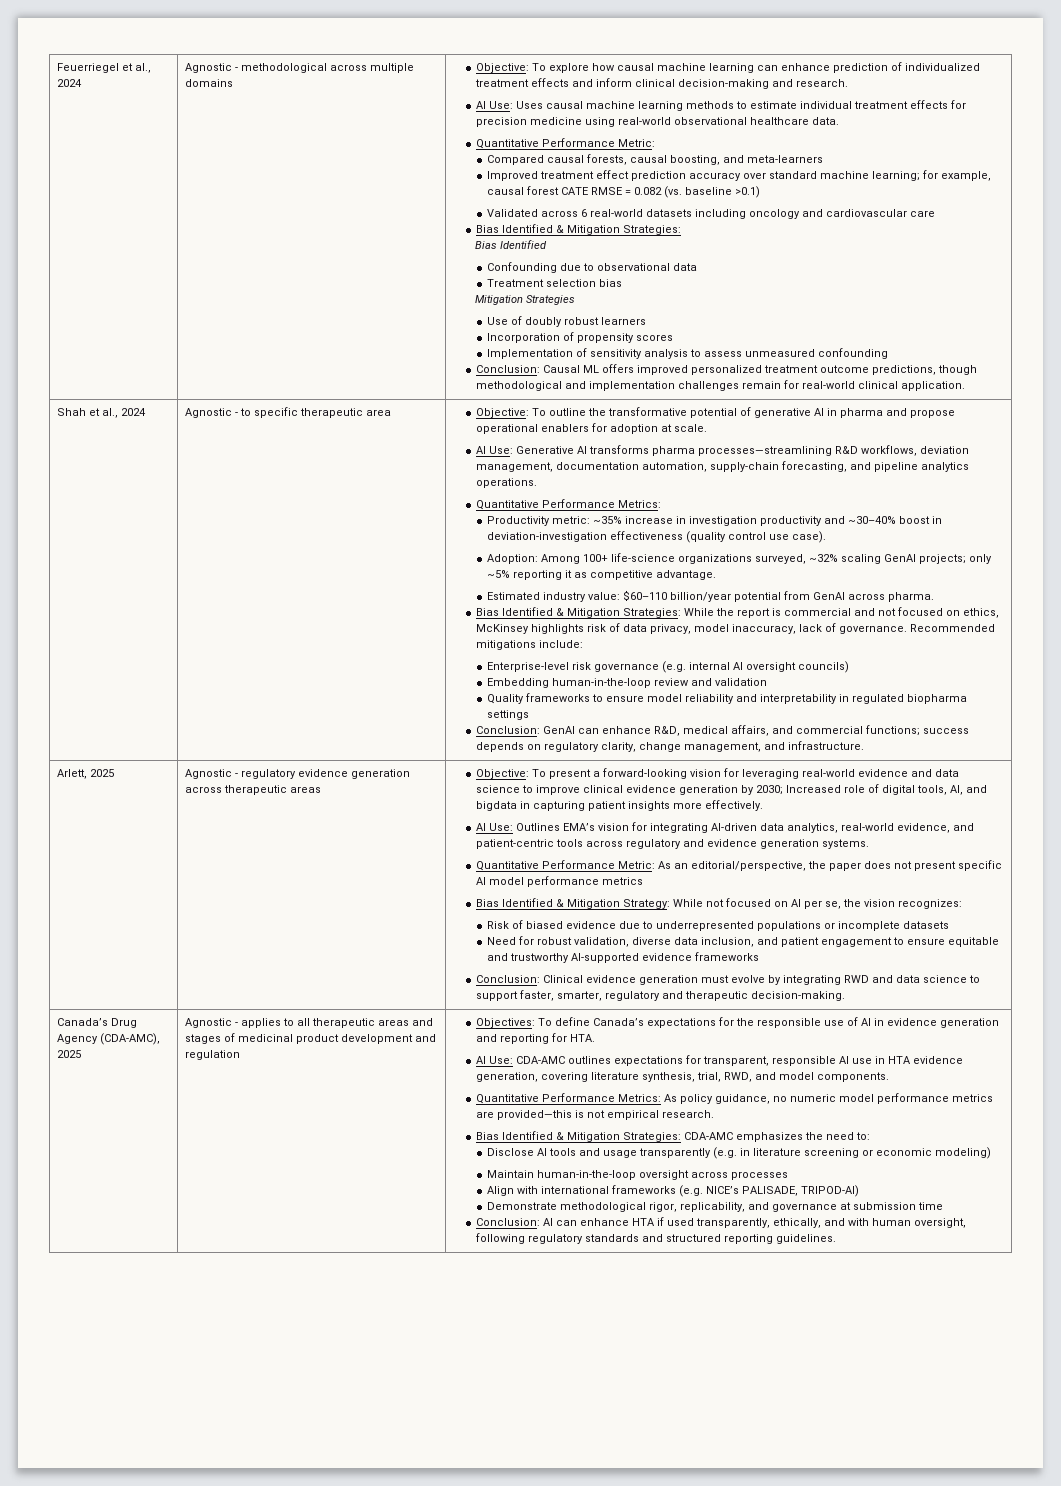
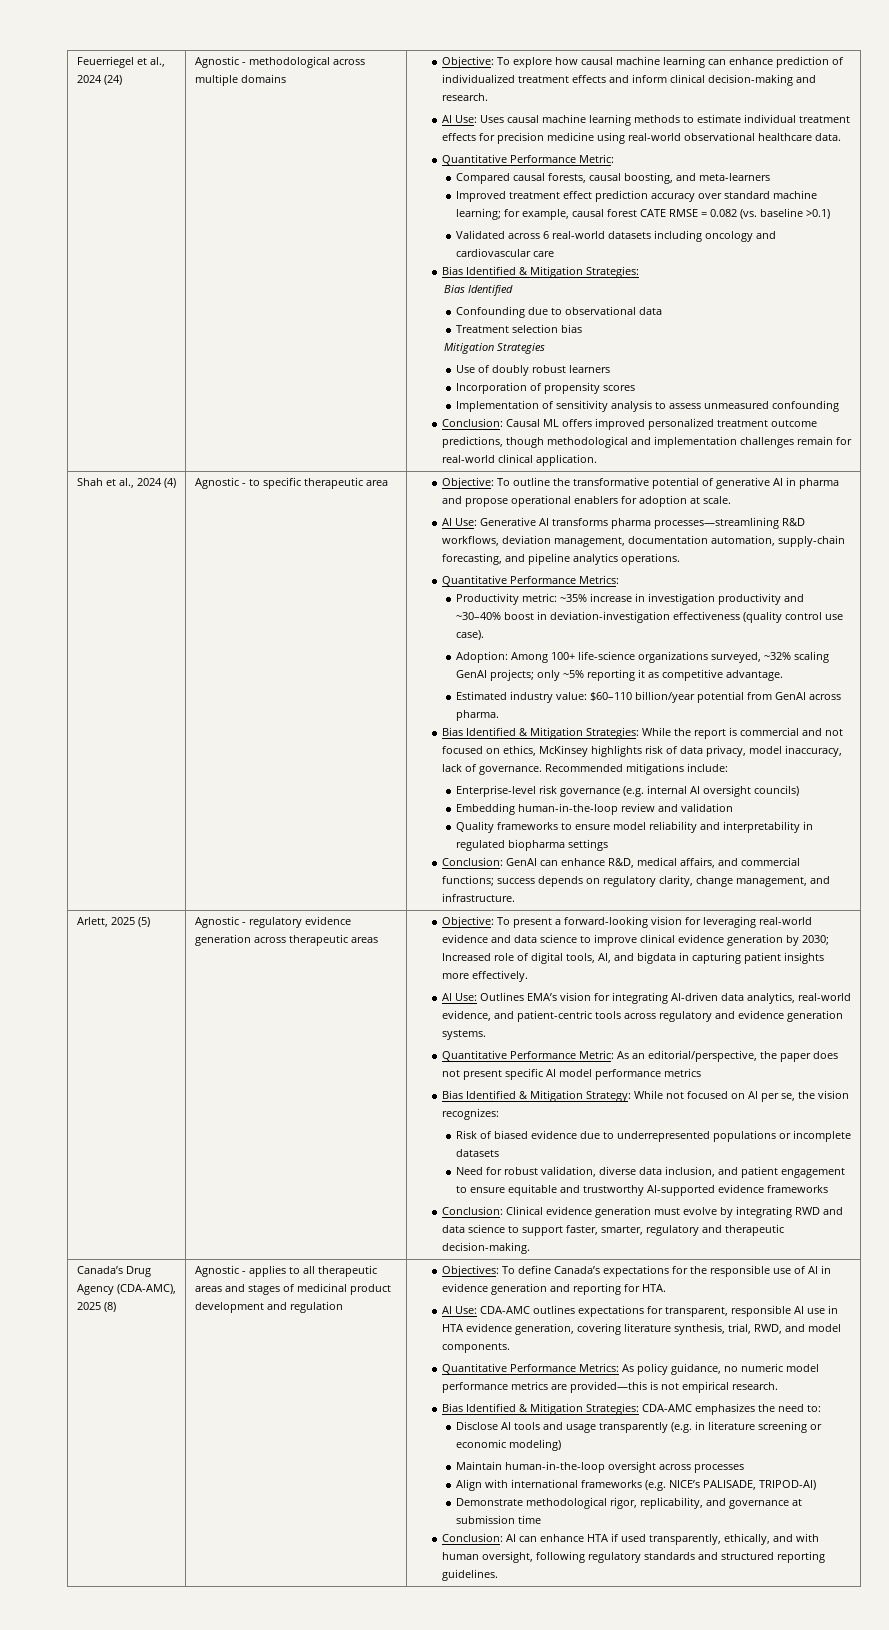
(82, 83) none -> [103,75,122,85] (24)
(146, 412) none -> [163,478,176,488] (4)
(114, 773) none -> [137,917,150,927] (5)
(81, 1054) none -> [103,1302,116,1312] (8)

